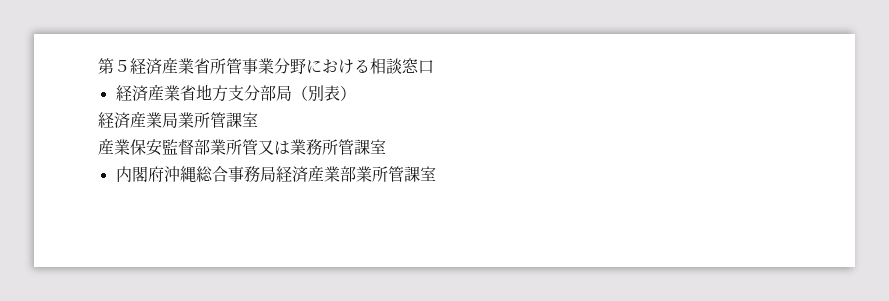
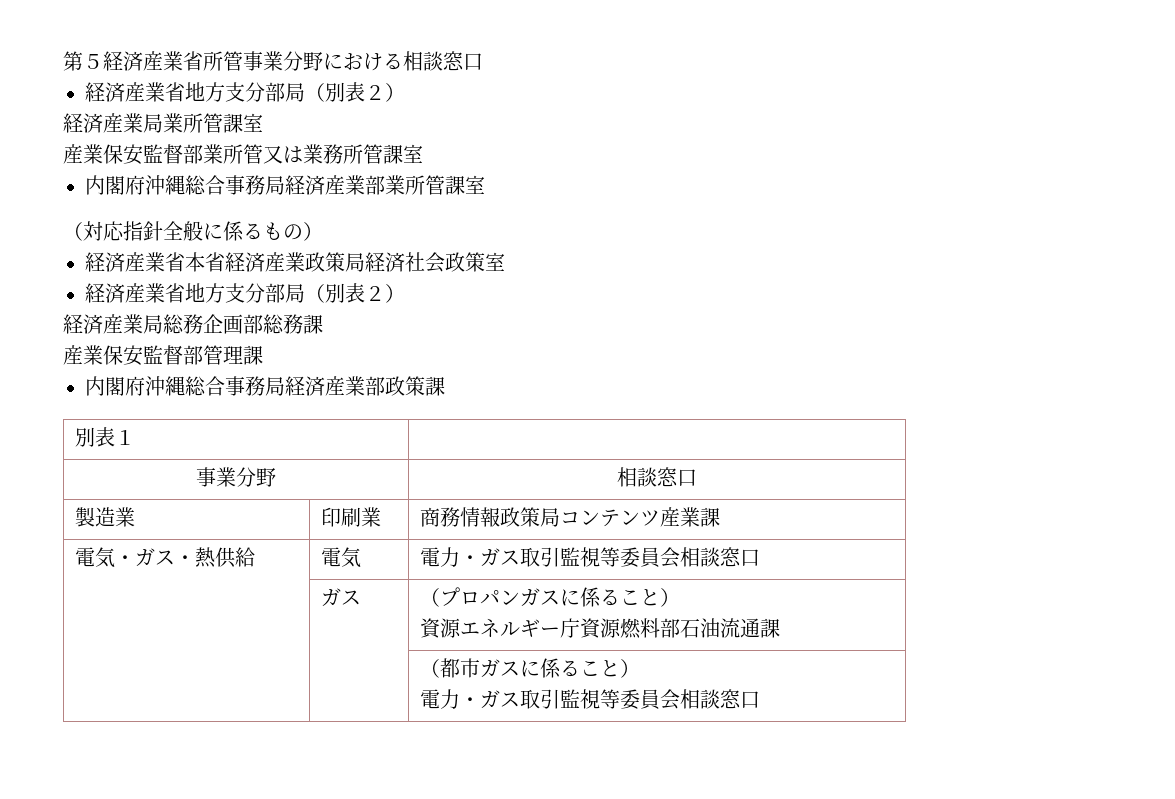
(340, 93) none -> [365,85,385,100] ２
(436, 173) none -> [63,221,323,241] [85,252,505,273] [85,283,405,303] [63,314,323,334] [63,345,263,366] [85,376,445,396] [74,427,135,447] [196,467,276,487] [617,467,697,487] [74,507,135,527] [320,507,381,527] [419,507,720,527] [74,547,255,568] [320,547,361,568] [419,547,760,568] [320,588,361,606] [419,587,680,607] [419,618,780,639] [419,658,640,678] [419,689,760,710] // （対応指針全般に係るもの） // 経済産業省本省経済産業政策局経済社会政策室 // 経済産業省地方支分部局（別表２） // 経済産業局総務企画部総務課 // 産業保安監督部管理課 // 内閣府沖縄総合事務局経済産業部政策課 // 別表１ | // 事業分野 | 相談窓口 // 製造業 | 印刷業 | 商務情報政策局コンテンツ産業課 // 電気・ガス・熱供給 | 電気 | 電力・ガス取引監視等委員会相談窓口 // | ガス | （プロパンガスに係ること） // 資源エネルギー庁資源燃料部石油流通課 // | | （都市ガスに係ること） // 電力・ガス取引監視等委員会相談窓口

